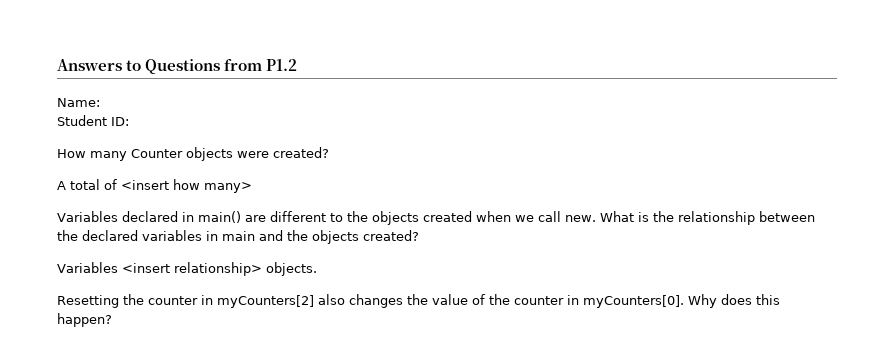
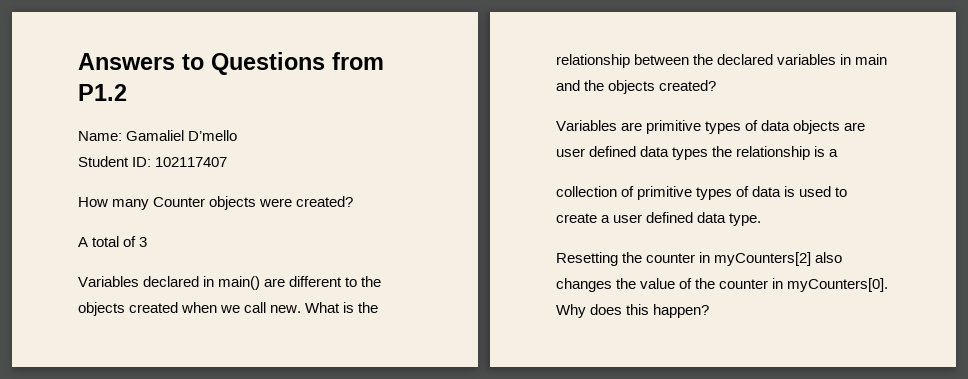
(100, 102) none -> [126,130,238,141] Gamaliel D’mello
(129, 121) none -> [155,157,228,167] 102117407
[121,179,252,193] <insert how many> -> [139,237,148,247] 3
[121,262,317,276] <insert relationship> objects. -> [621,120,866,134] [556,146,839,160] [556,186,848,200] [556,212,762,226] are primitive types of data objects are user defined data types the relationship is a // collection of primitive types of data is used to create a user defined data type.

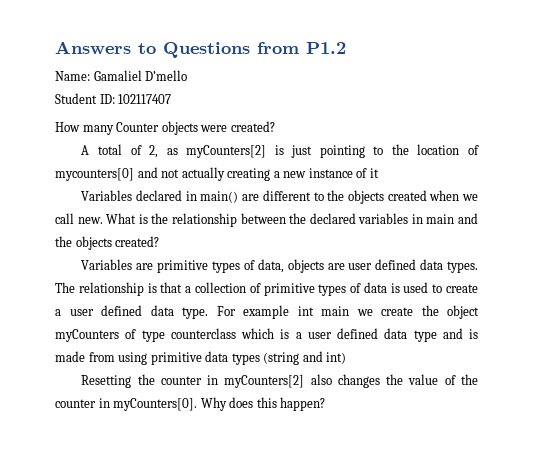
[139,237,148,247] 3 -> [149,144,479,158] [55,167,379,181] 2, as myCounters[2] is just pointing to the location of mycounters[0] and not actually creating a new instance of it
[761,120,791,131] data -> [257,259,284,273] data,
[672,146,733,160] types the -> [446,261,478,273] [55,282,75,293] types. The
[829,149,839,157] a // -> [160,282,192,293] that a
(762, 219) none -> [216,305,479,319] [55,328,478,342] [55,351,347,365] For example int main we create the object myCounters of type counterclass which is a user defined data type and is made from using primitive data types (string and int)

